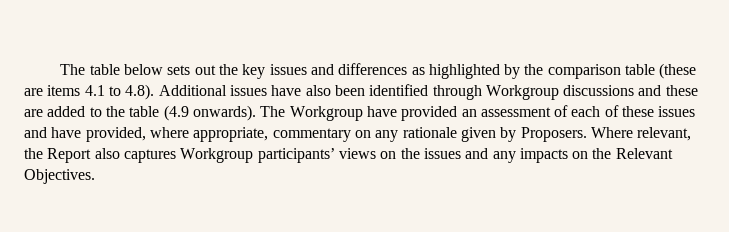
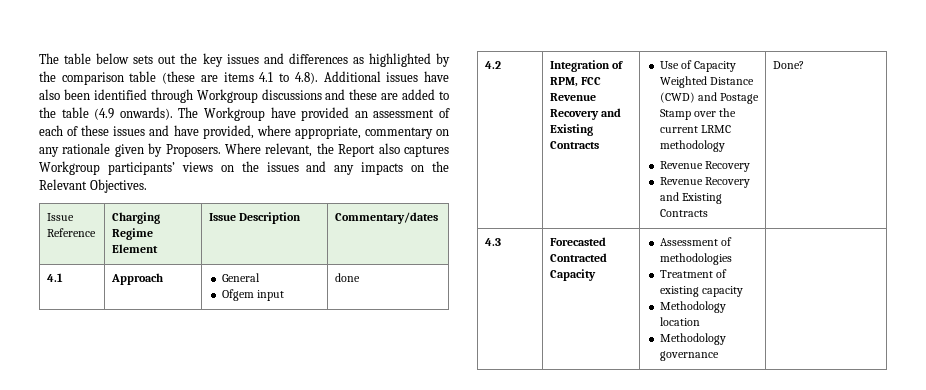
(95, 176) none -> [47,213,75,221] [47,228,97,237] [112,212,161,224] [112,228,154,240] [112,244,159,253] [209,212,302,224] [335,212,439,224] [47,273,64,282] [111,273,164,285] [221,273,260,282] [221,289,284,301] [335,273,361,282] [485,61,502,69] [550,60,624,72] [550,77,602,87] [550,93,597,101] [550,108,622,120] [550,124,594,136] [550,141,600,149] [659,60,736,72] [659,76,754,88] [659,92,759,104] [659,108,736,120] [659,125,731,133] [659,140,725,152] [659,161,750,172] [659,177,750,188] [659,192,722,204] [659,209,708,217] [773,61,805,69] [485,238,502,246] [550,237,607,246] [550,253,608,262] [550,269,597,281] [659,237,732,246] [659,253,732,265] [659,269,727,278] [659,286,743,297] [659,301,726,313] [659,317,700,326] [659,333,726,345] [659,351,719,361] // Issue Reference | Charging Regime Element | Issue Description | Commentary/dates // 4.1 | Approach | General // Ofgem input | done // 4.2 | Integration of RPM, FCC Revenue Recovery and Existing Contracts | Use of Capacity Weighted Distance (CWD) and Postage Stamp over the current LRMC methodology // Revenue Recovery // Revenue Recovery and Existing Contracts | Done? // 4.3 | Forecasted Contracted Capacity | Assessment of methodologies // Treatment of existing capacity // Methodology location // Methodology governance |

